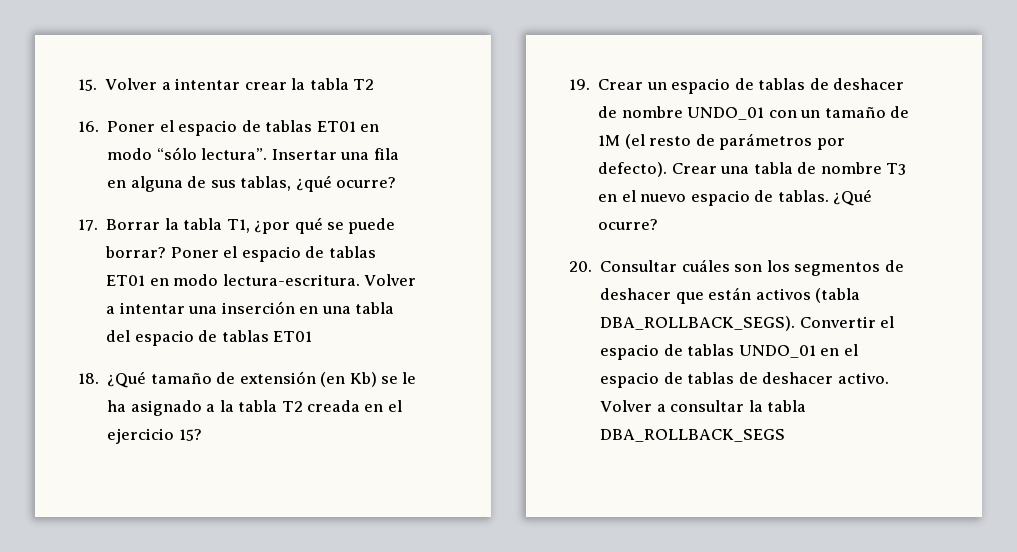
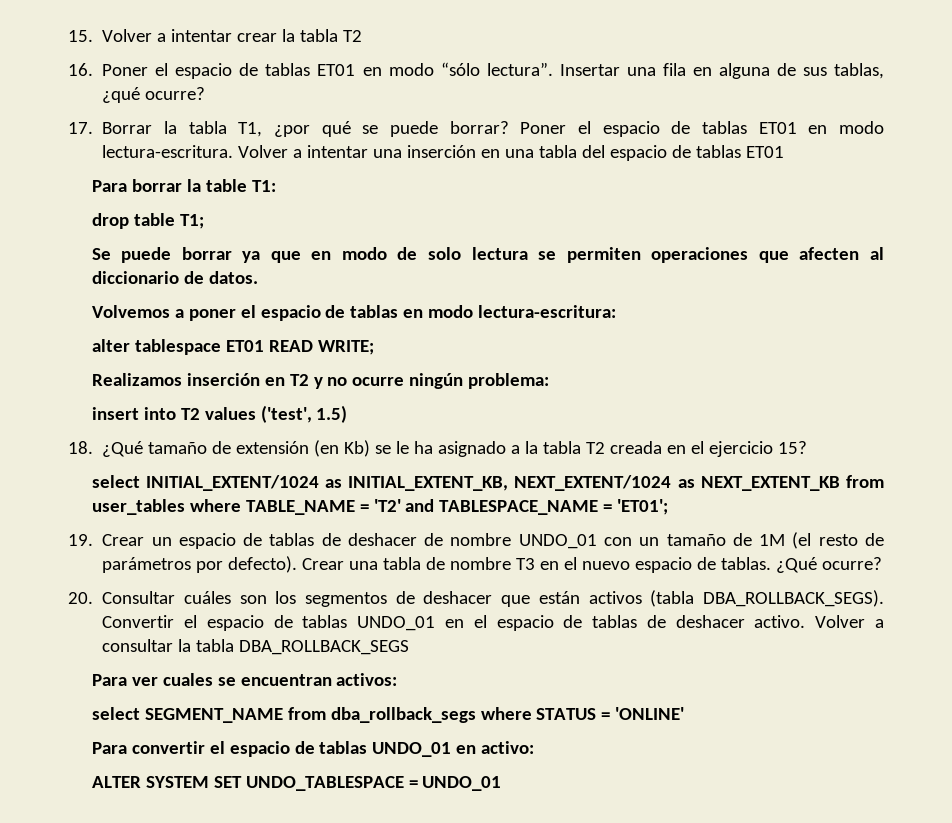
(313, 336) none -> [91,179,276,192] [91,213,204,229] [91,247,884,263] [91,271,258,284] [91,305,617,321] [91,339,374,355] [91,373,550,389] [91,405,348,423] // Para borrar la table T1: // drop table T1; // Se puede borrar ya que en modo de solo lectura se permiten operaciones que afecten al diccionario de datos. // Volvemos a poner el espacio de tablas en modo lectura-escritura: // alter tablespace ET01 READ WRITE; // Realizamos inserción en T2 y no ocurre ningún problema: // insert into T2 values ('test', 1.5)
(202, 435) none -> [91,475,884,491] [91,499,669,515] // select INITIAL_EXTENT/1024 as INITIAL_EXTENT_KB, NEXT_EXTENT/1024 as NEXT_EXTENT_KB from user_tables where TABLE_NAME = 'T2' and TABLESPACE_NAME = 'ET01';
(786, 435) none -> [91,673,398,686] [91,707,685,723] [91,741,535,757] [91,776,502,791] // Para ver cuales se encuentran activos: // select SEGMENT_NAME from dba_rollback_segs where STATUS = 'ONLINE' // Para convertir el espacio de tablas UNDO_01 en activo: // ALTER SYSTEM SET UNDO_TABLESPACE = UNDO_01

